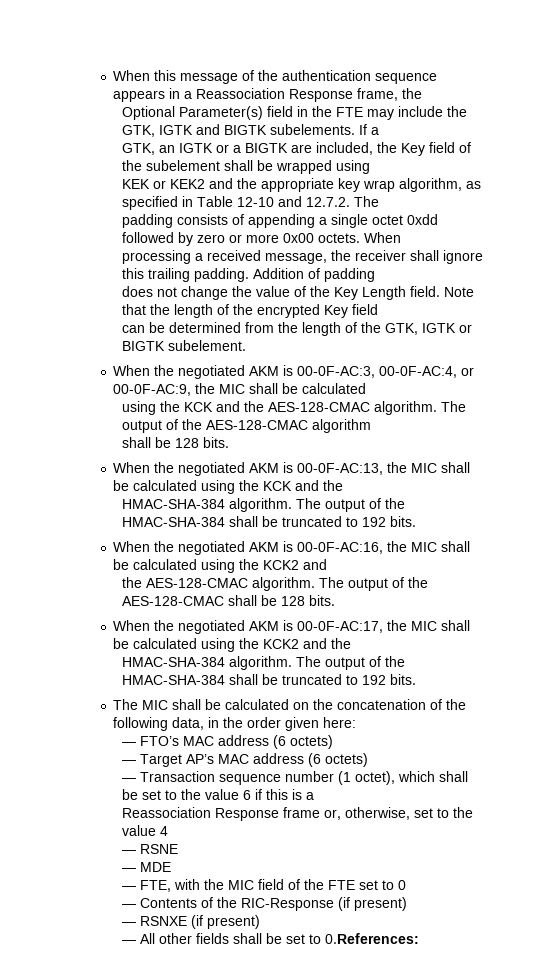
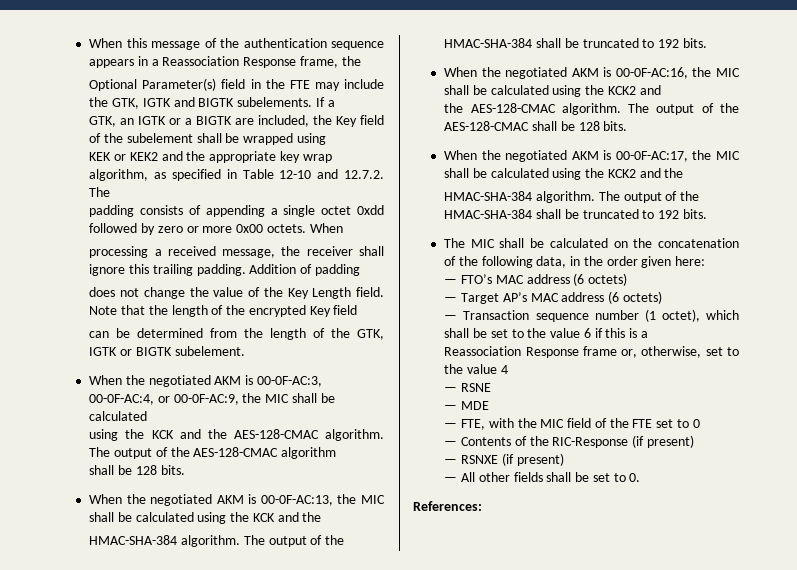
[324,933,419,944] 0.References: -> [629,473,641,482] [413,501,482,511] 0. // References:

